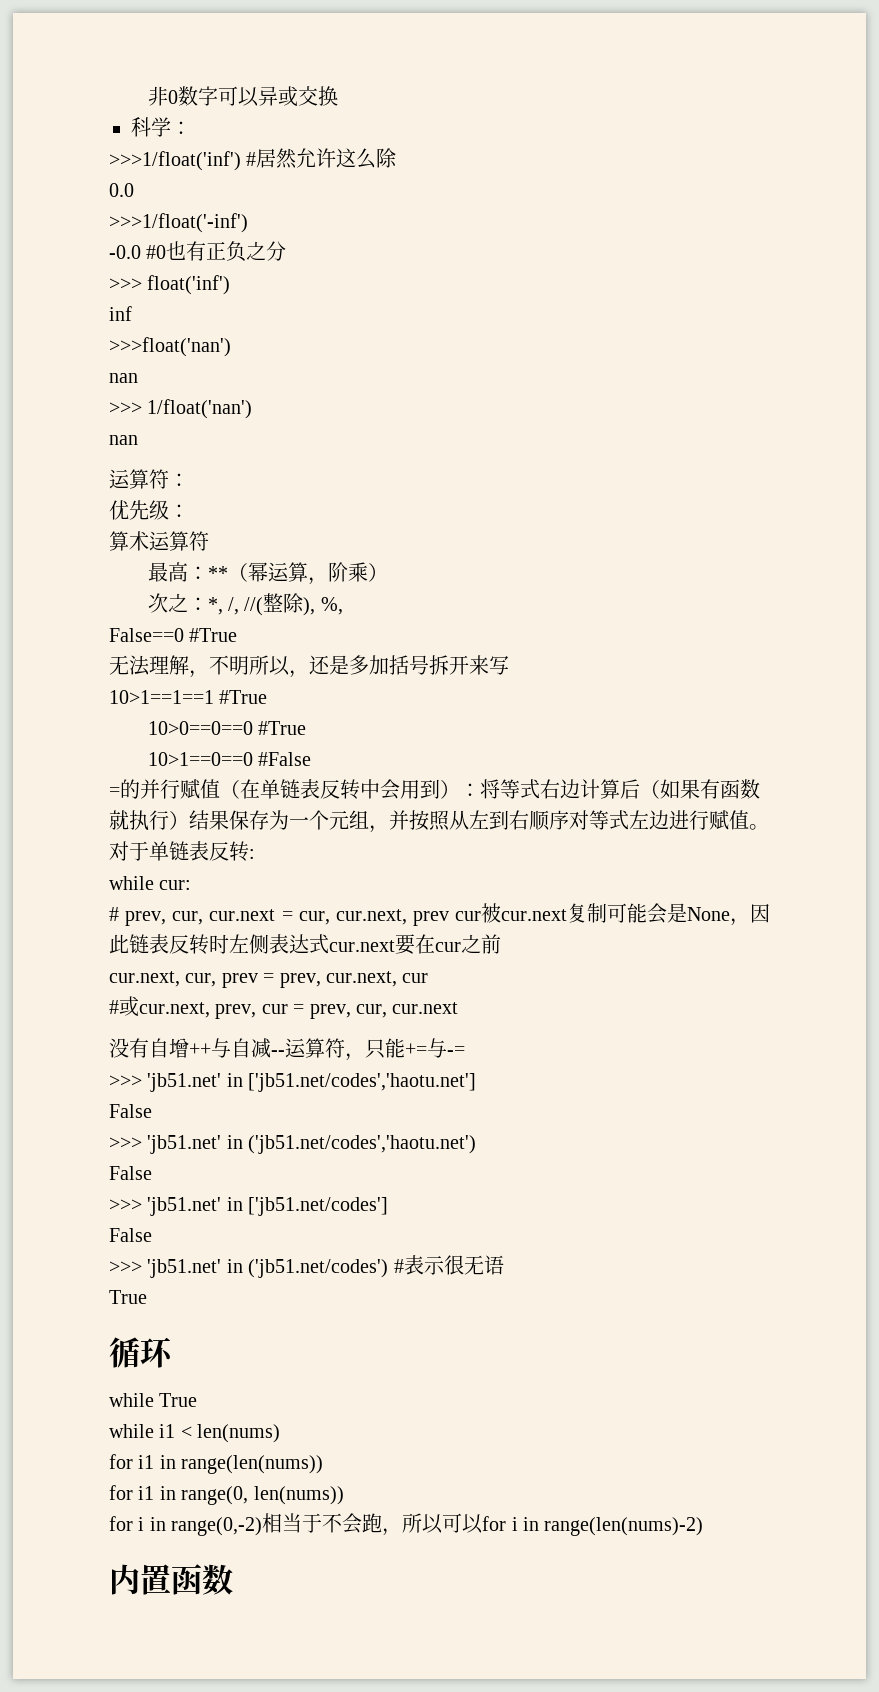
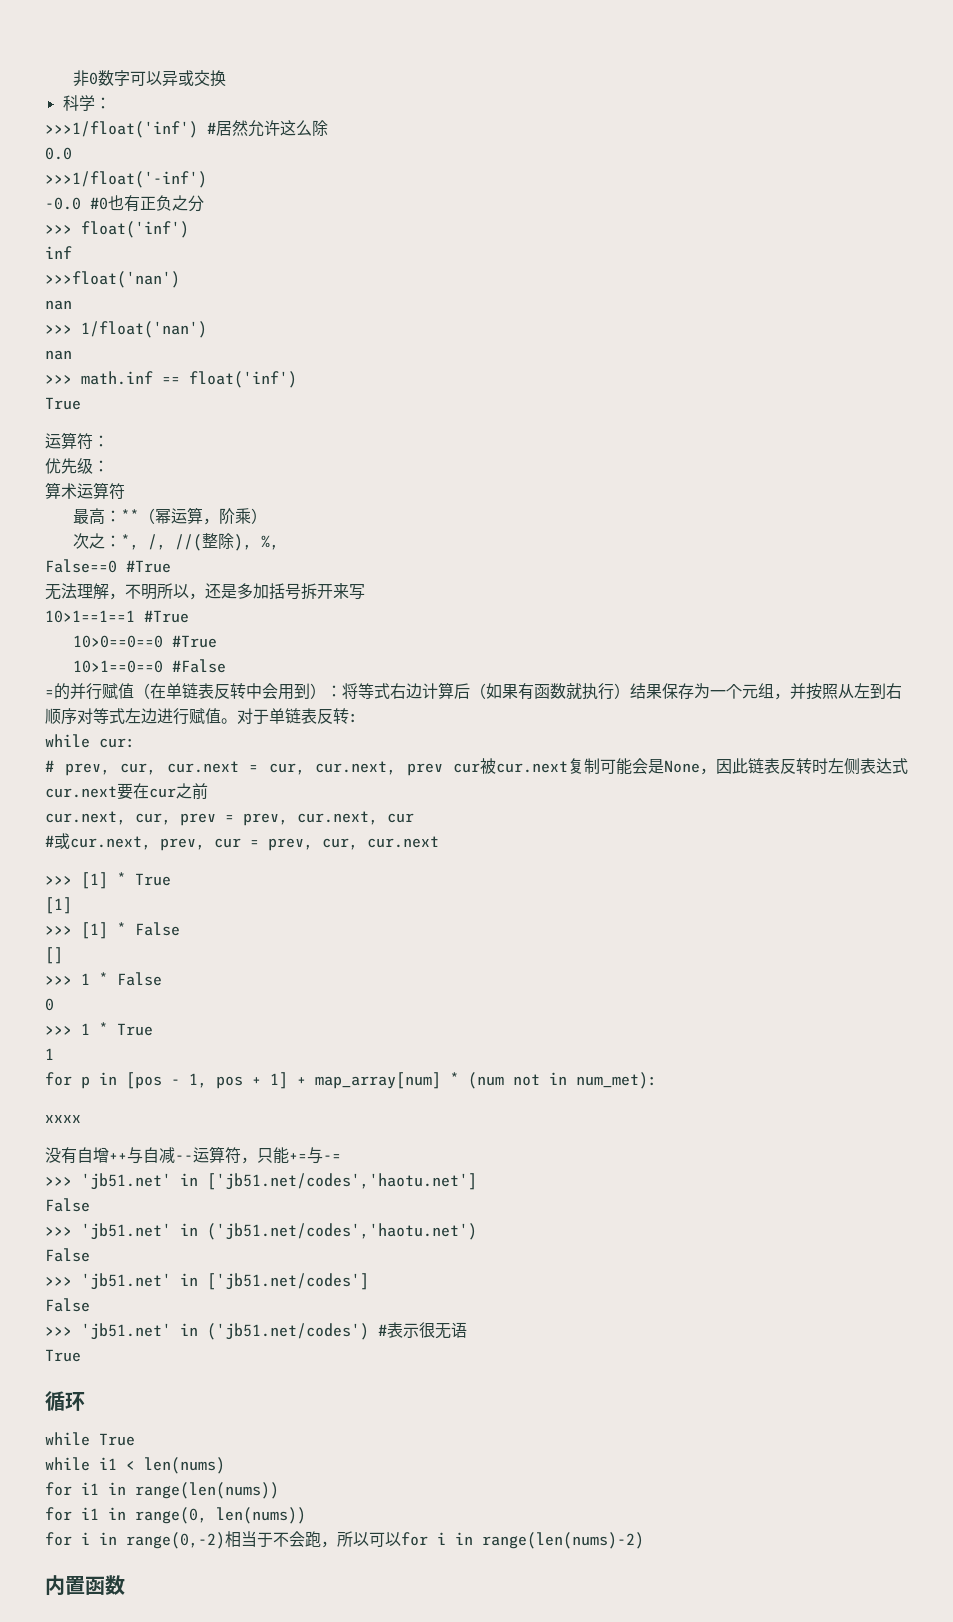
(138, 440) none -> [45,371,297,388] [45,397,81,410] // >>> math.inf == float('inf') // True
(459, 1008) none -> [45,872,171,889] [45,897,72,914] [45,922,180,939] [45,947,63,964] [45,972,162,986] [45,998,54,1011] [45,1022,153,1036] [45,1048,54,1060] [45,1072,657,1089] [45,1115,81,1123] // >>> [1] * True // [1] // >>> [1] * False // [] // >>> 1 * False // 0 // >>> 1 * True // 1 // for p in [pos - 1, pos + 1] + map_array[num] * (num not in num_met): // xxxx

